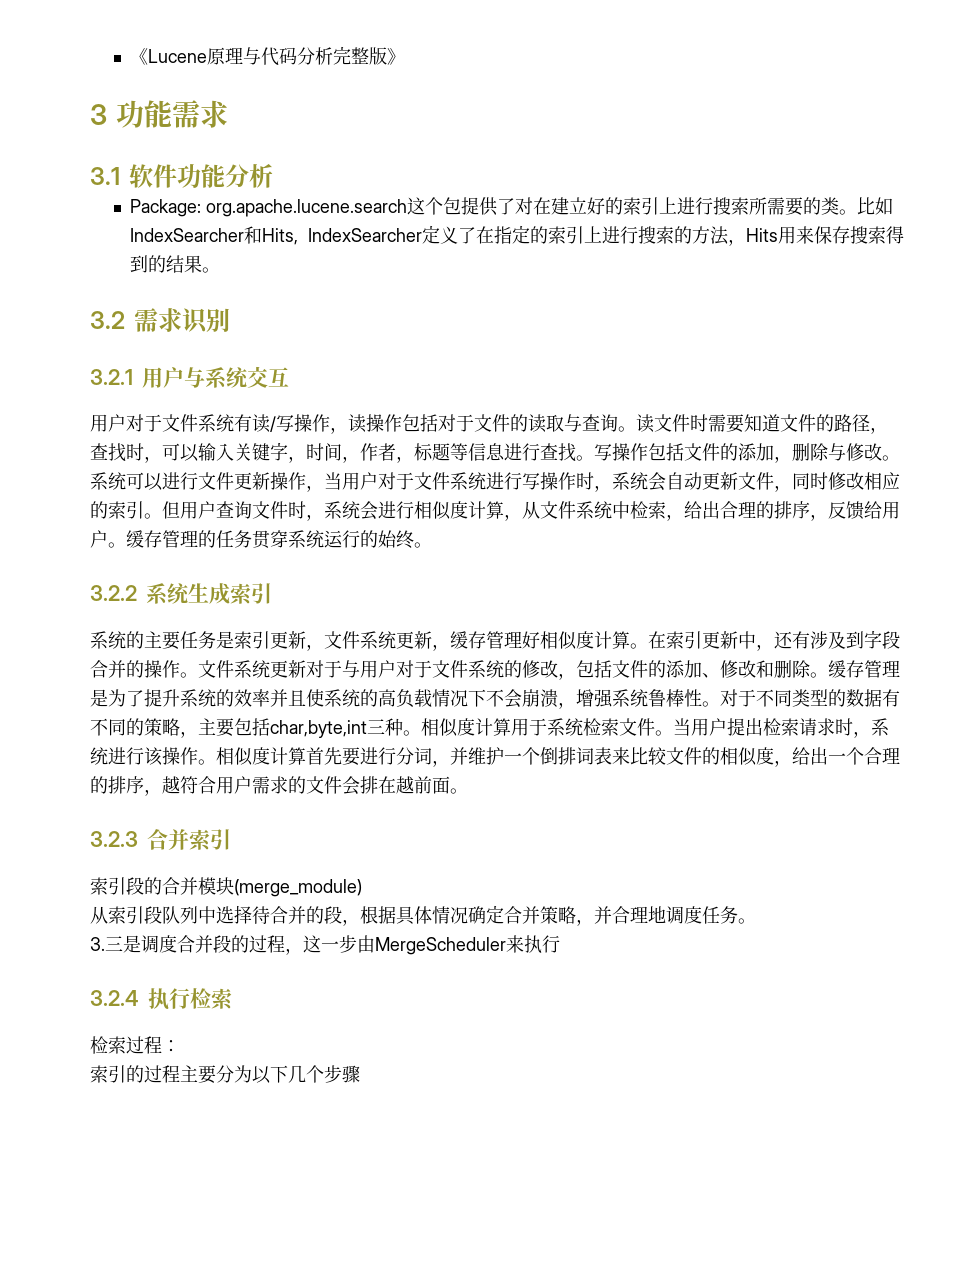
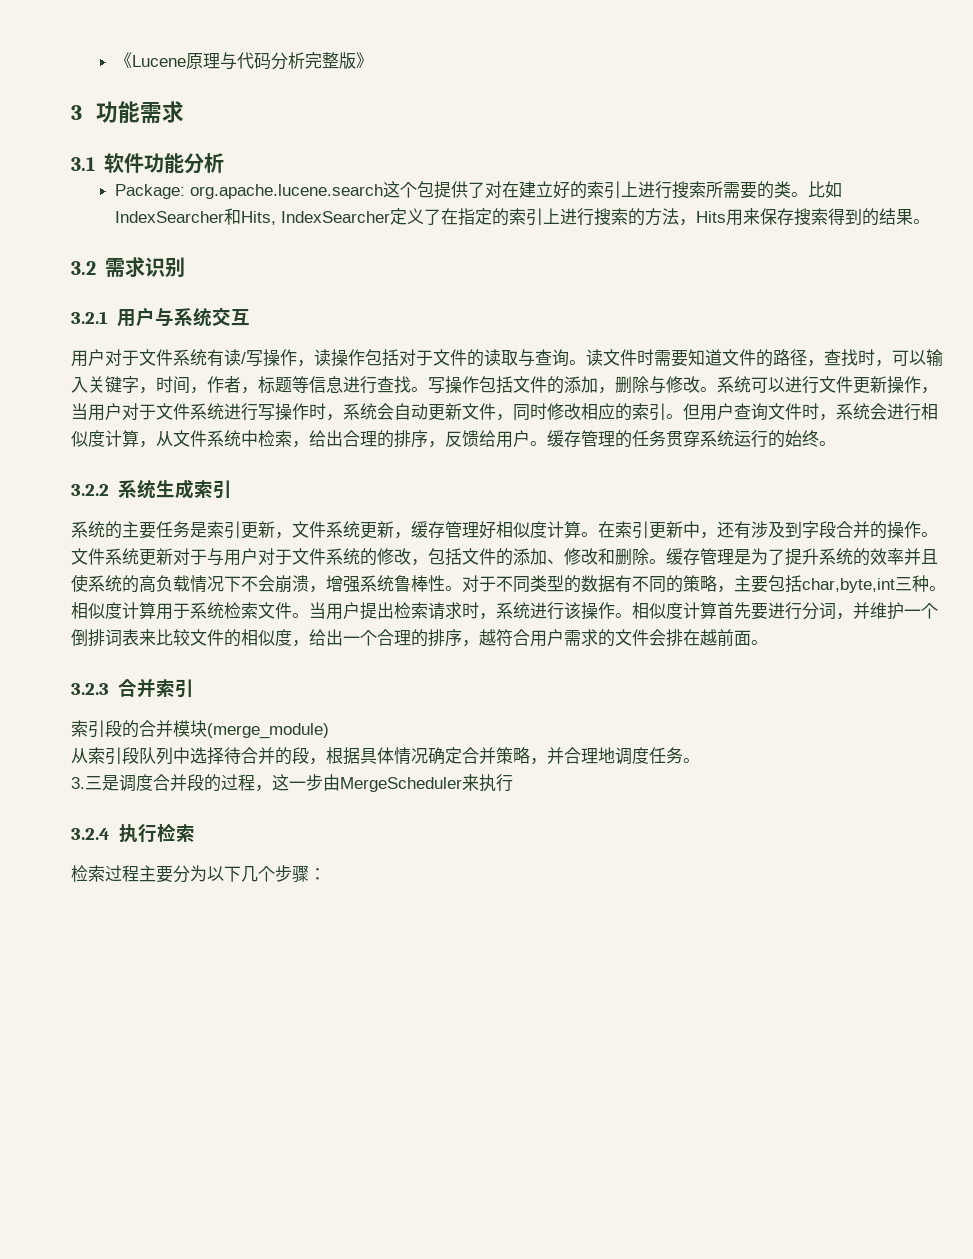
[162,1040,180,1052] [90,1065,180,1083] ： // 索引的过程 -> (139, 873) none
(360, 1074) none -> [309,868,326,880] ：

